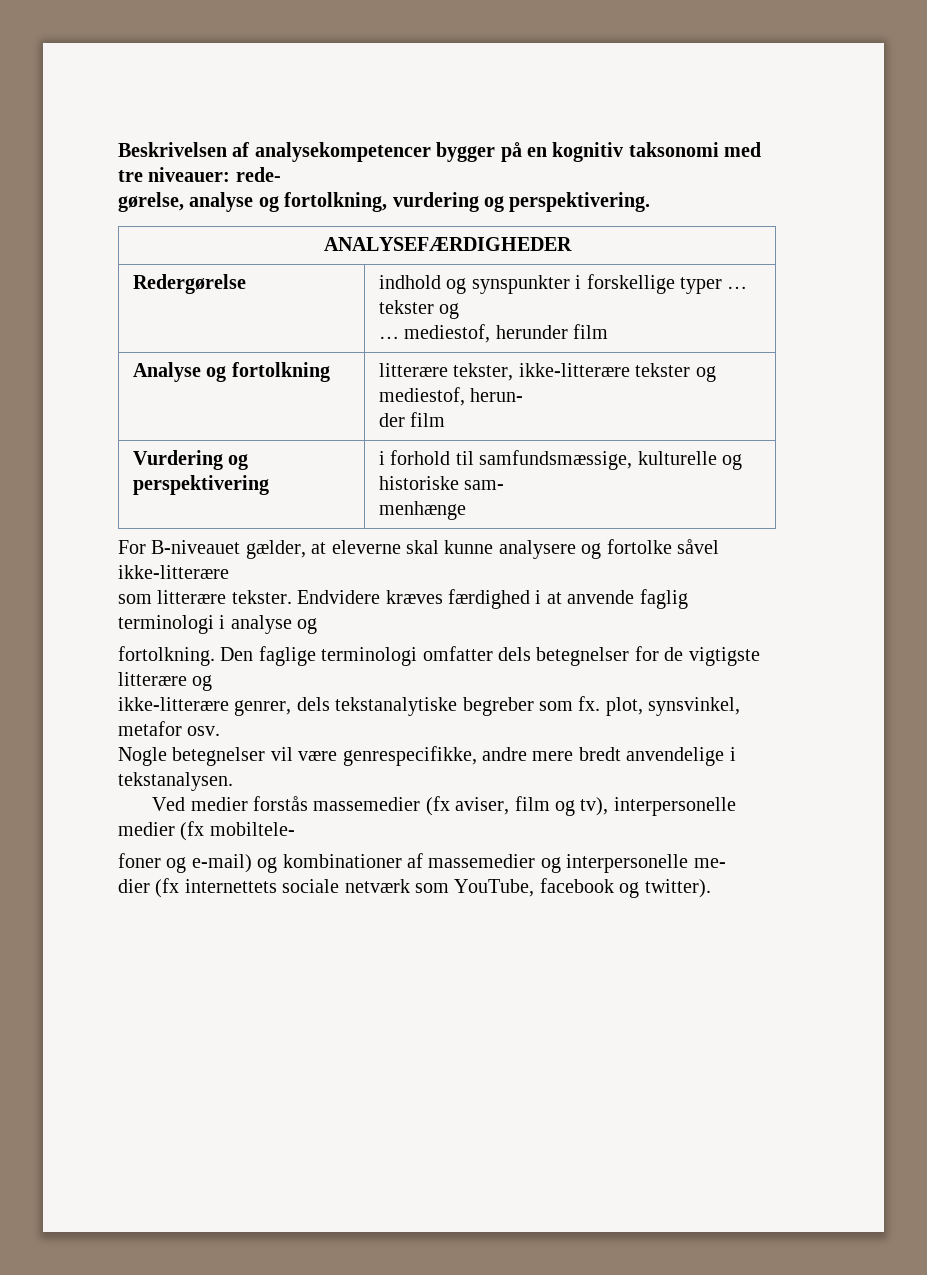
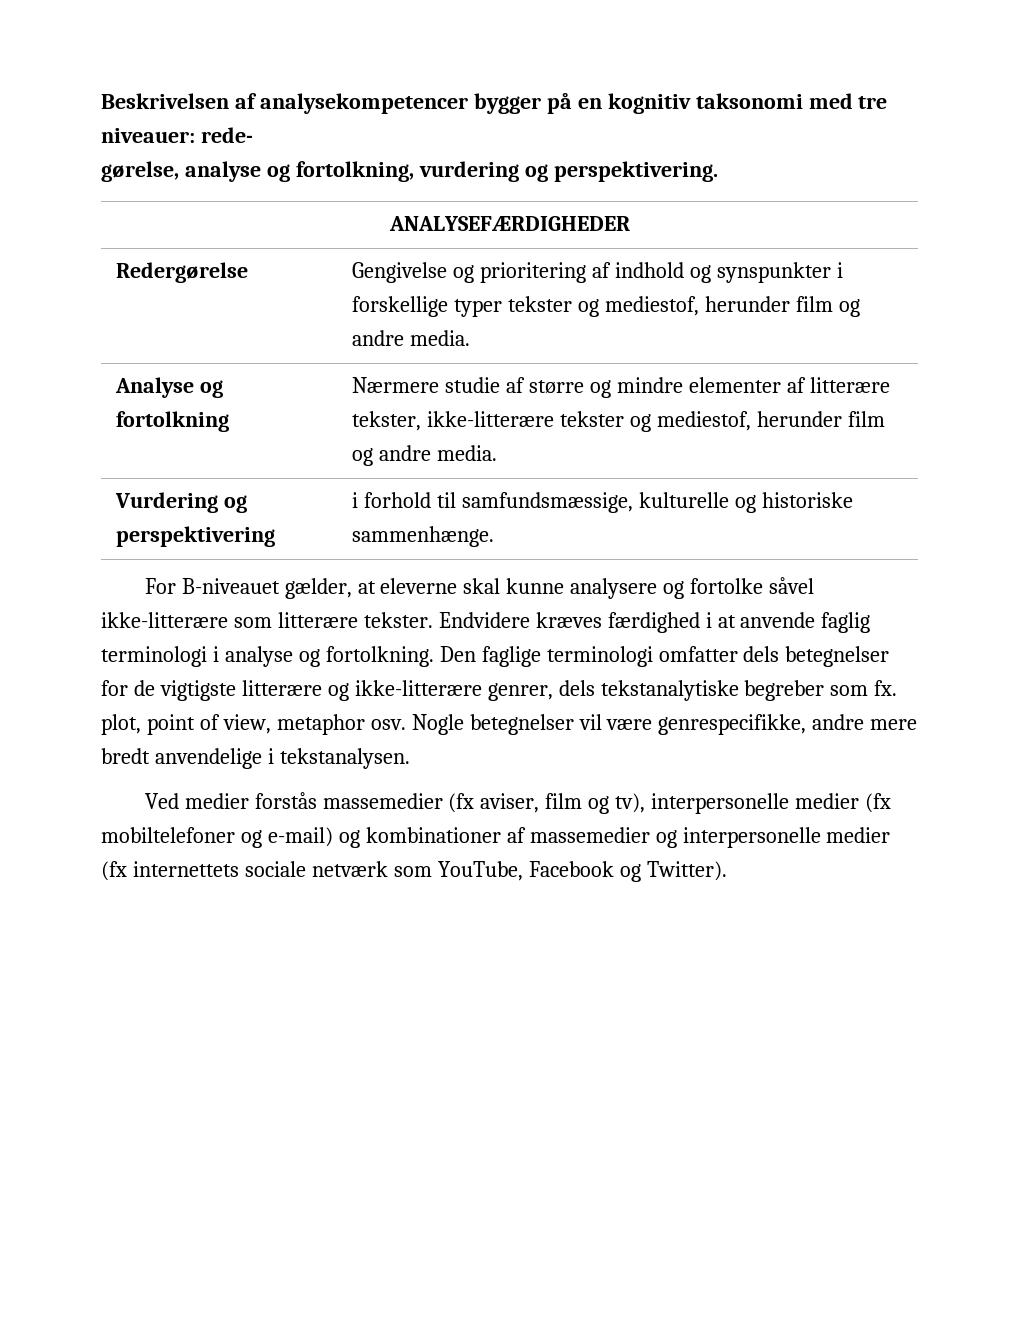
(247, 284) none -> [352,262,612,283] Gengivelse og prioritering af
[727,286,748,289] [379,300,460,319] [379,324,609,343] … tekster og // … mediestof, herunder film -> [508,296,860,317] [352,330,471,346] tekster og mediestof, herunder film og andre media.
(330, 372) none -> [352,377,806,398] Nærmere studie af større og mindre elementer af
[470,388,524,402] [379,412,446,427] herun- // der film -> [756,411,885,427] [352,445,498,466] herunder film og andre media.
[464,480,505,490] [379,501,467,520] sam- // menhænge -> [352,526,495,547] sammenhænge.
(229, 572) // -> (228, 620) none
(318, 626) // -> (320, 658) none
(213, 683) // -> (349, 692) none
[648,697,741,716] [118,721,182,736] synsvinkel, metafor -> [146,714,365,735] point of view, metaphor
(221, 731) // -> (406, 724) none
[209,822,295,836] [118,853,161,868] mobiltele- // foner -> [101,827,235,843] mobiltelefoner
[693,858,726,868] [118,879,150,893] me- // dier -> [826,827,891,843] medier
[539,878,711,898] facebook og twitter). -> [528,861,727,882] Facebook og Twitter).

